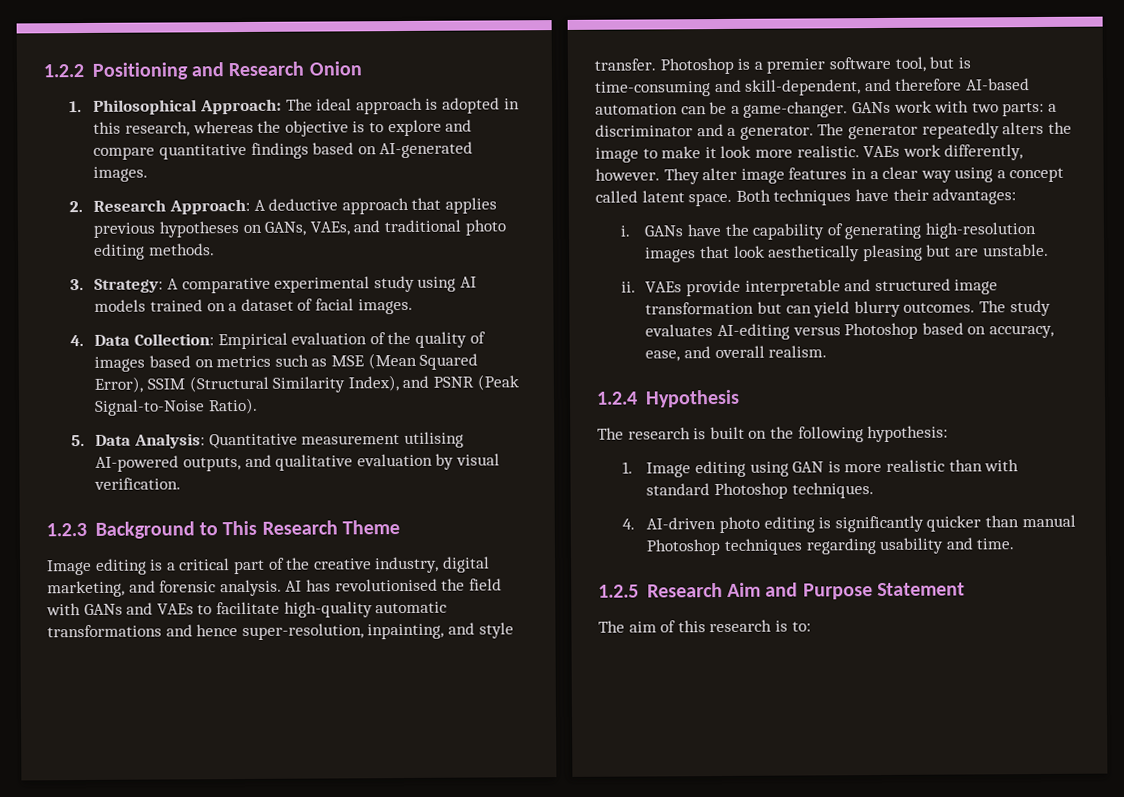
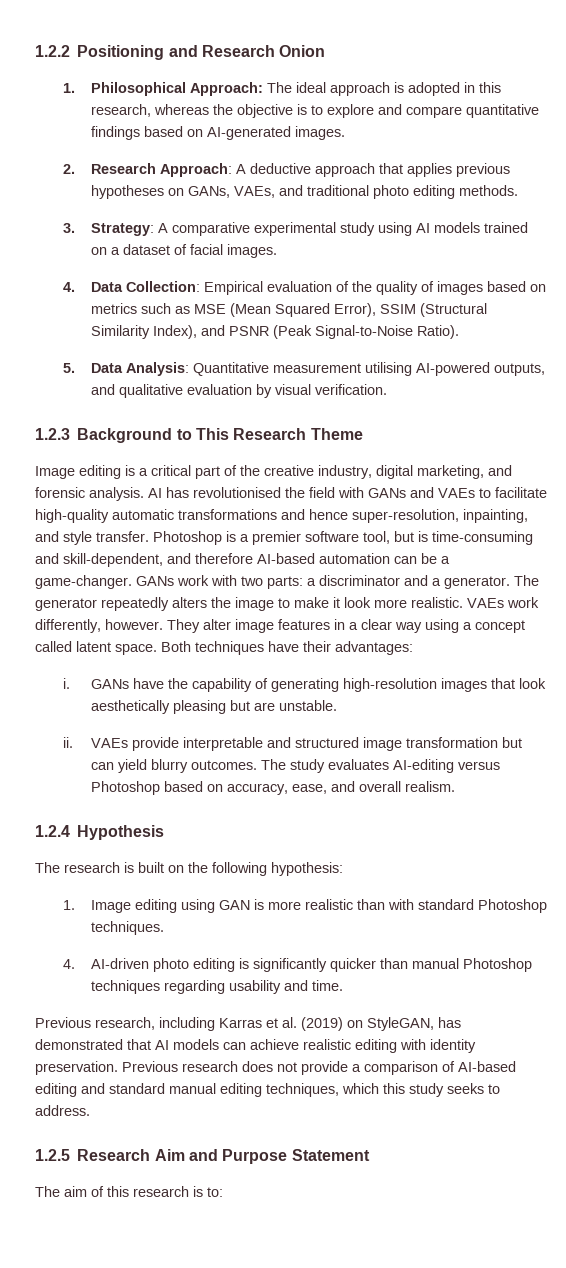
(1015, 544) none -> [35,1017,461,1031] [35,1039,476,1053] [35,1061,516,1075] [35,1083,500,1097] [35,1105,90,1116] // Previous research, including Karras et al. (2019) on StyleGAN, has demonstrated that AI models can achieve realistic editing with identity preservation. Previous research does not provide a comparison of AI-based editing and standard manual editing techniques, which this study seeks to address.

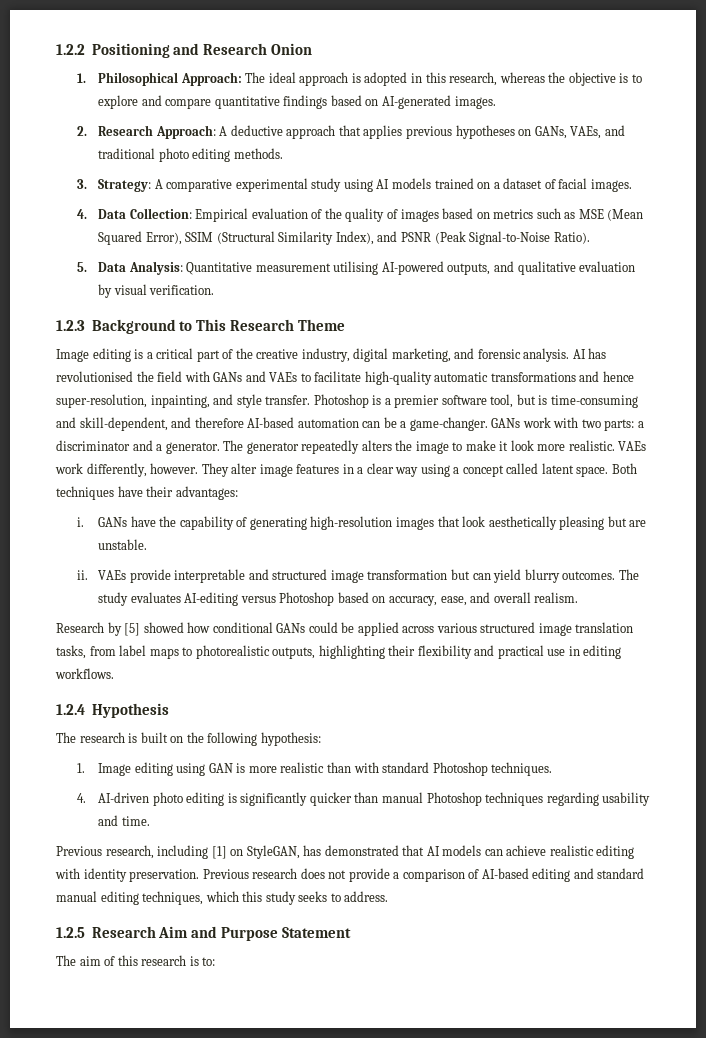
(455, 786) none -> [56,622,634,636] [56,645,622,659] [55,668,114,679] // Research by [5] showed how conditional GANs could be applied across various structured image translation tasks, from label maps to photorealistic outputs, highlighting their flexibility and practical use in editing workflows.
[219,1017,343,1031] Karras et al. (2019) -> [211,846,227,859] [1]

